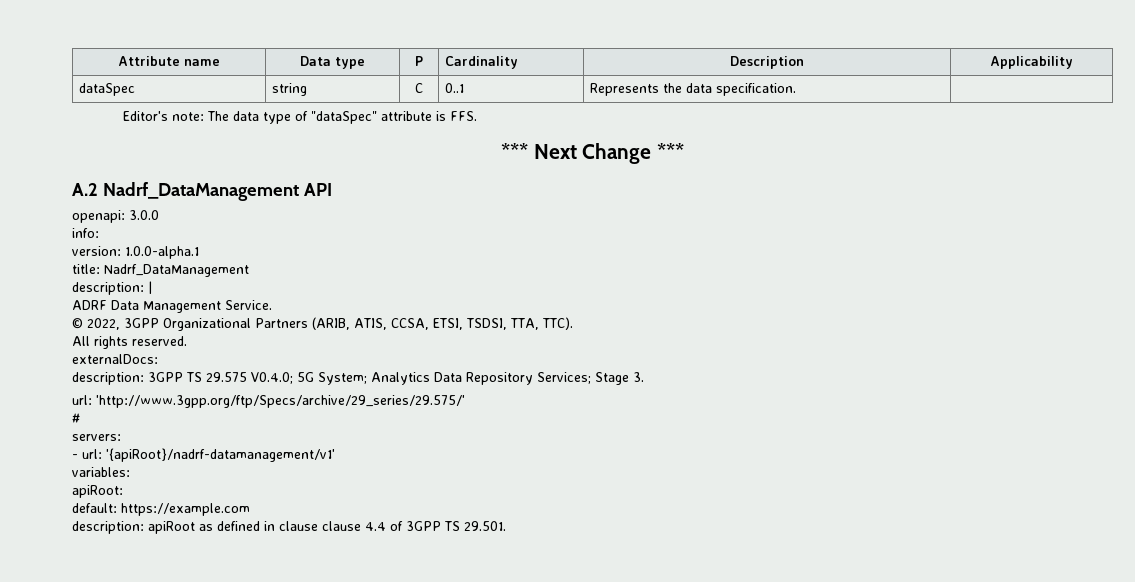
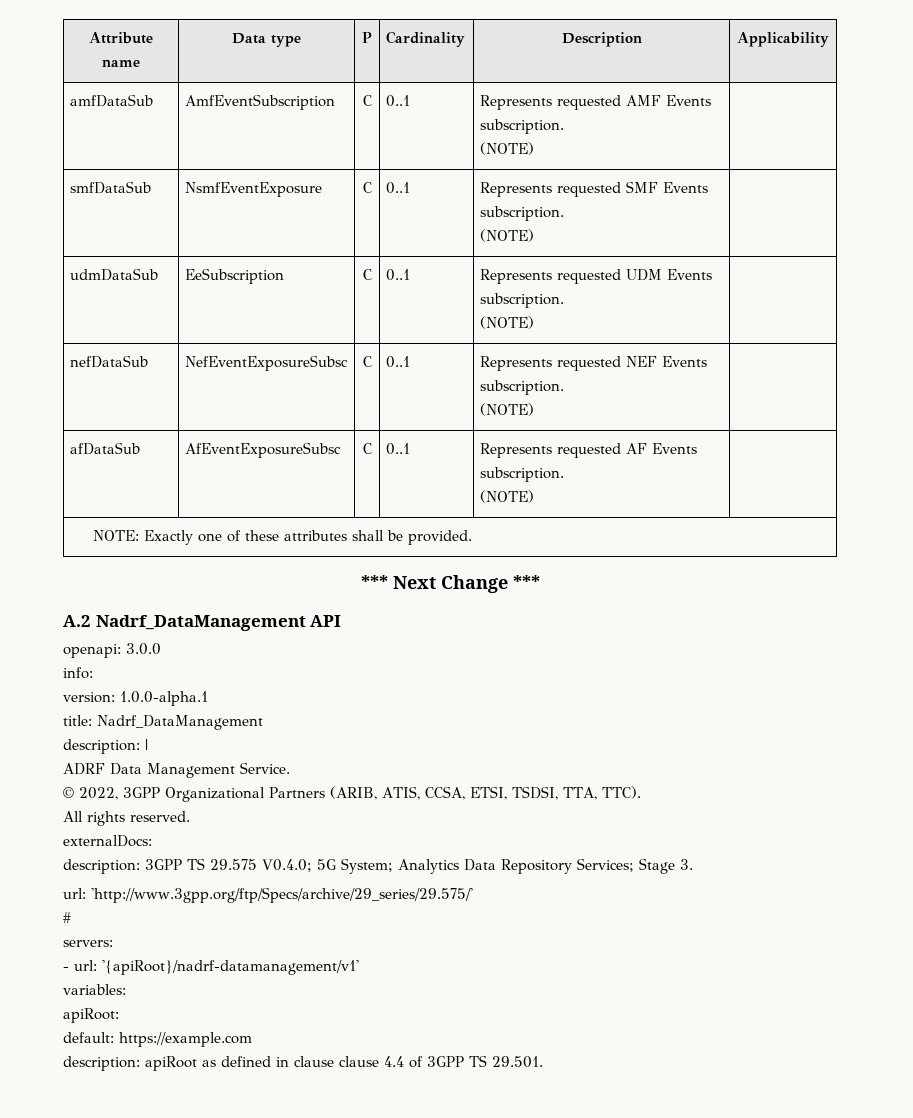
[79,83,136,96] [272,83,308,96] [415,83,423,93] [445,83,465,93] [590,83,797,96] [122,111,477,124] dataSpec | string | C | 0..1 | Represents the data specification. | // Editor's note: The data type of "dataSpec" attribute is FFS. -> [69,94,153,107] [184,94,335,110] [362,95,372,106] [385,95,410,107] [479,95,711,110] [479,119,564,134] [479,142,534,155] [69,181,151,194] [184,182,322,197] [362,182,372,193] [385,182,410,194] [479,181,708,197] [479,206,564,221] [479,229,534,242] [69,268,158,281] [184,268,284,284] [362,269,372,280] [385,269,410,281] [479,269,712,284] [479,293,564,308] [479,316,534,329] [69,355,148,368] [184,355,348,371] [362,356,372,367] [385,356,410,368] [479,356,707,371] [479,380,564,395] [479,403,534,416] [69,442,140,455] [184,442,341,458] [362,443,372,454] [385,443,410,455] [479,443,697,458] [479,467,564,482] [479,490,534,503] [92,530,472,545] amfDataSub | AmfEventSubscription | C | 0..1 | Represents requested AMF Events subscription. // (NOTE) | // smfDataSub | NsmfEventExposure | C | 0..1 | Represents requested SMF Events subscription. // (NOTE) | // udmDataSub | EeSubscription | C | 0..1 | Represents requested UDM Events subscription. // (NOTE) | // nefDataSub | NefEventExposureSubsc | C | 0..1 | Represents requested NEF Events subscription. // (NOTE) | // afDataSub | AfEventExposureSubsc | C | 0..1 | Represents requested AF Events subscription. // (NOTE) | // NOTE: Exactly one of these attributes shall be provided.

